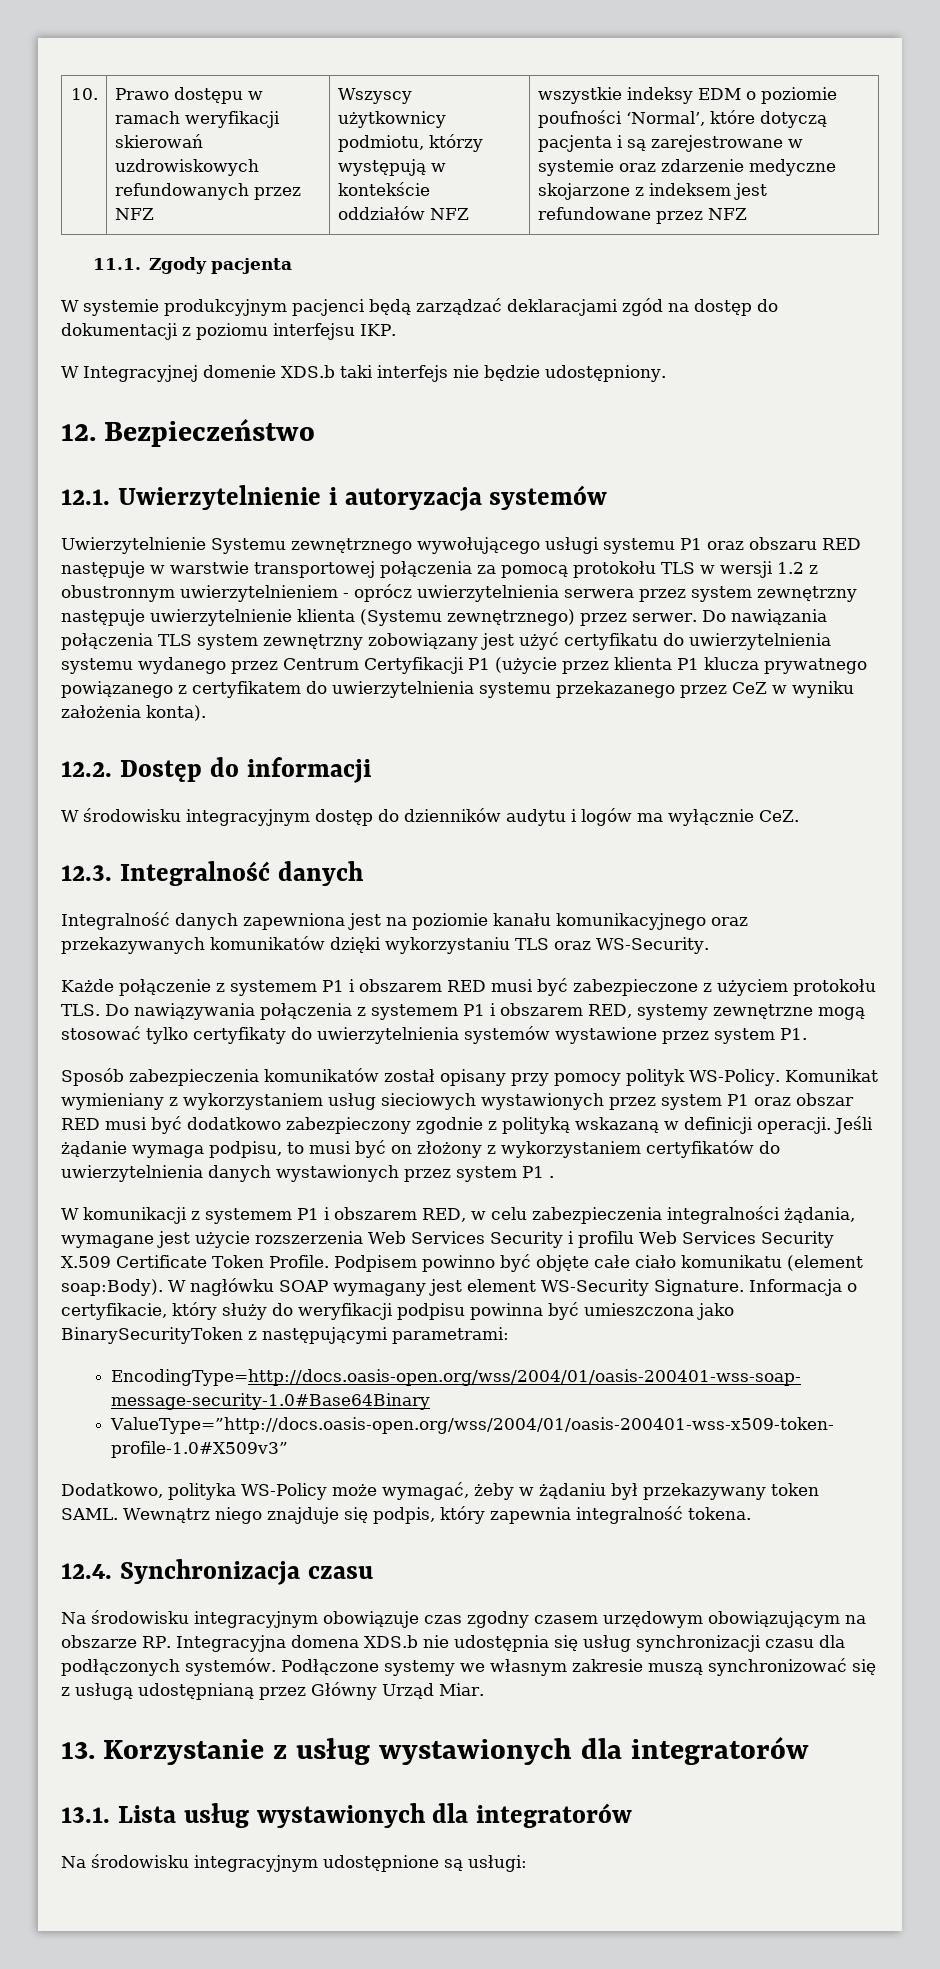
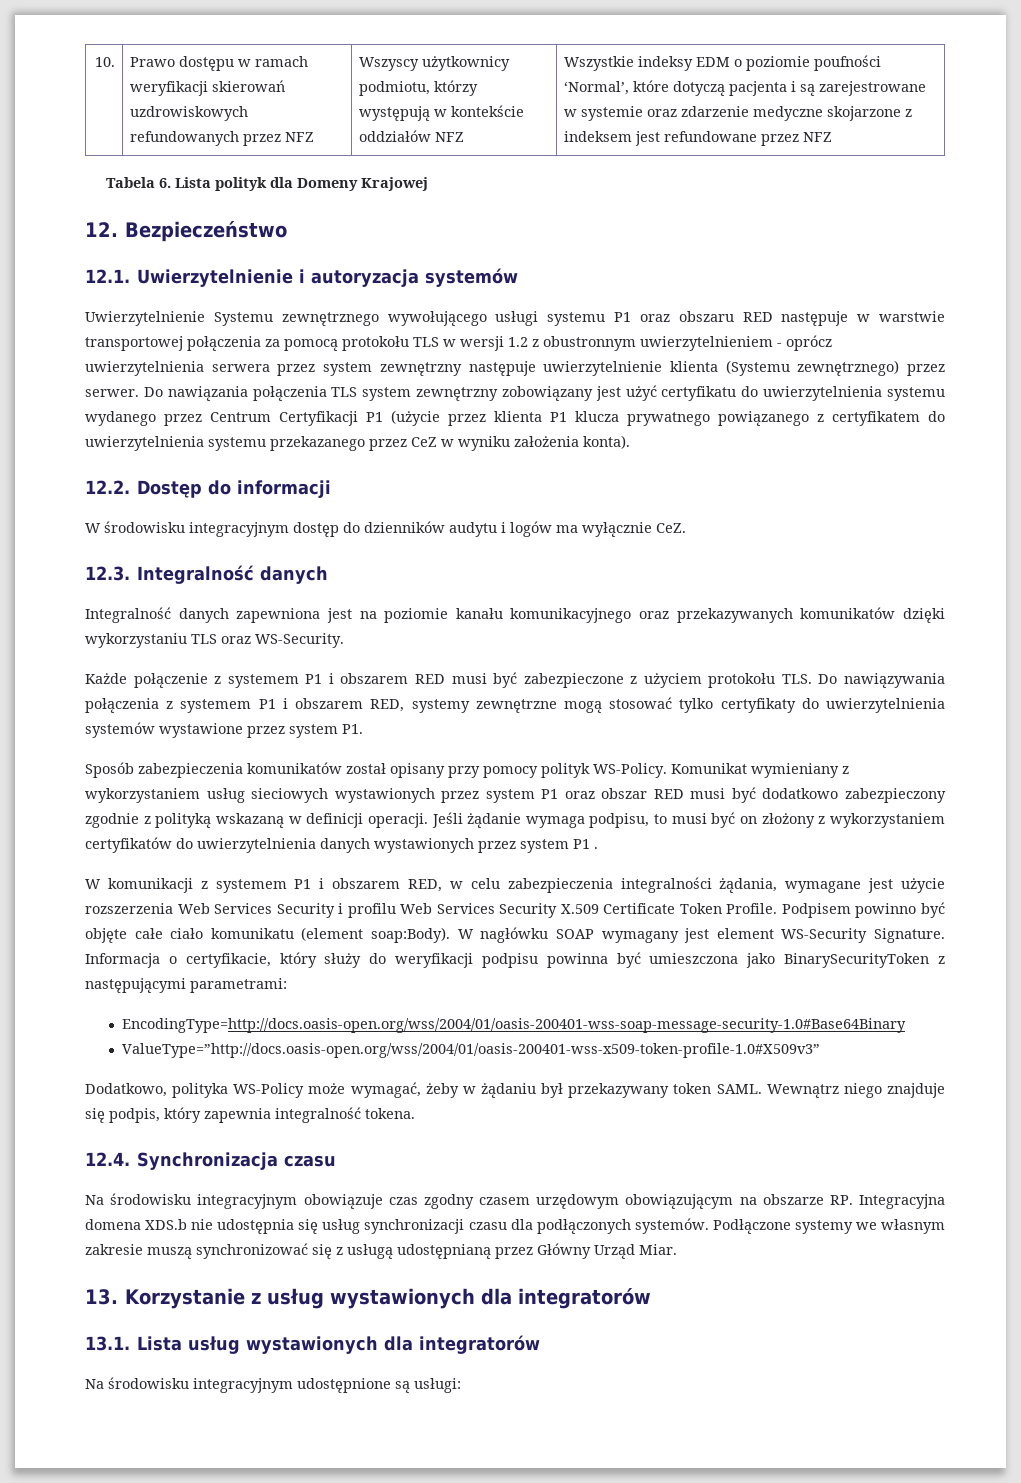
[537,87,622,104] wszystkie -> [564,56,635,71] Wszystkie
[93,257,293,274] [61,298,778,316] [61,323,396,340] [61,365,666,382] 11.1. Zgody pacjenta // W systemie produkcyjnym pacjenci będą zarządzać deklaracjami zgód na dostęp do dokumentacji z poziomu interfejsu IKP. // W Integracyjnej domenie XDS.b taki interfejs nie będzie udostępniony. -> [105,177,428,191] Tabela 6. Lista polityk dla Domeny Krajowej

